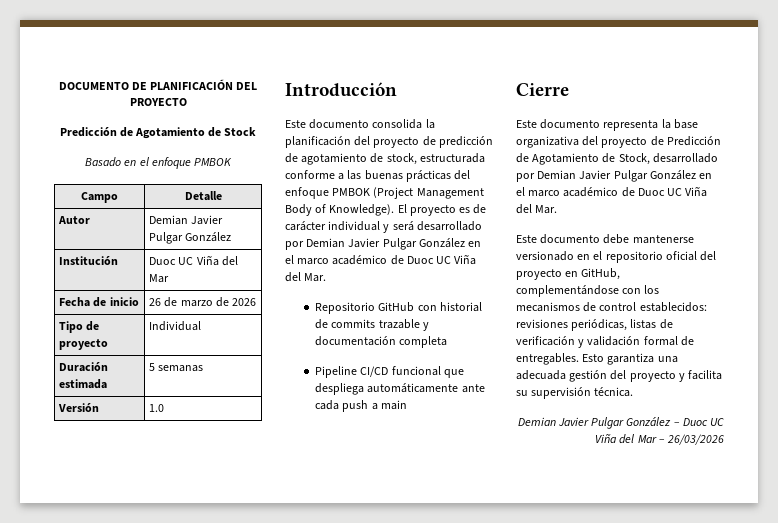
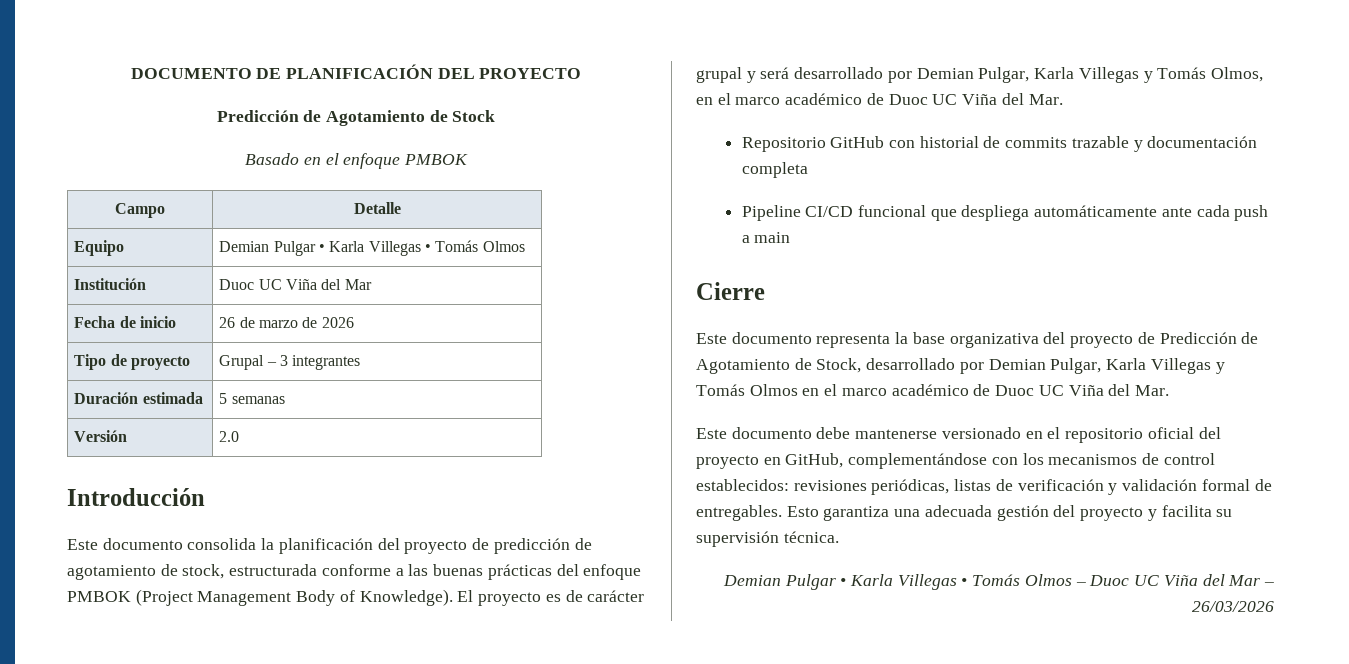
[58,216,91,224] [149,215,224,225] [149,232,232,244] Autor | Demian Javier Pulgar González -> [74,240,125,256] [219,240,525,256] Equipo | Demian Pulgar • Karla Villegas • Tomás Olmos
[149,321,202,331] Individual -> [219,355,361,370] Grupal – 3 integrantes
[149,404,165,412] 1.0 -> [219,431,240,442] 2.0
[328,221,381,231] individual -> [696,67,742,83] grupal
[348,238,465,250] Javier Pulgar González -> [978,67,1263,83] Pulgar, Karla Villegas y Tomás Olmos,
[579,170,696,182] Javier Pulgar González -> [1050,358,1225,374] [696,384,798,396] Pulgar, Karla Villegas y Tomás Olmos
[557,417,672,429] Javier Pulgar González -> [784,574,1072,590] Pulgar • Karla Villegas • Tomás Olmos

